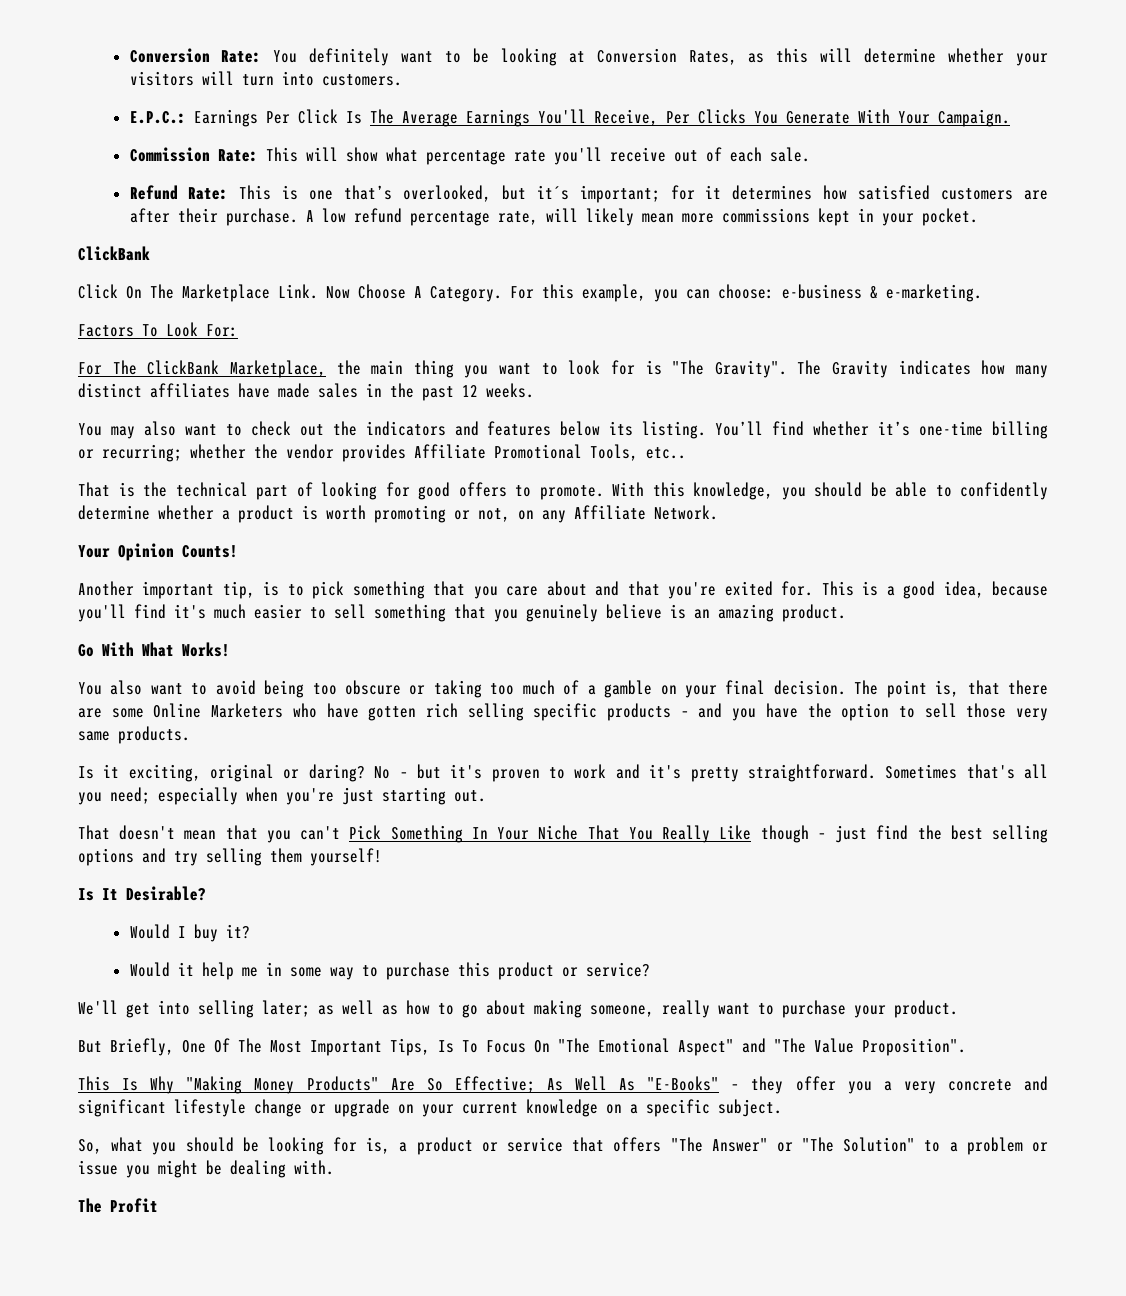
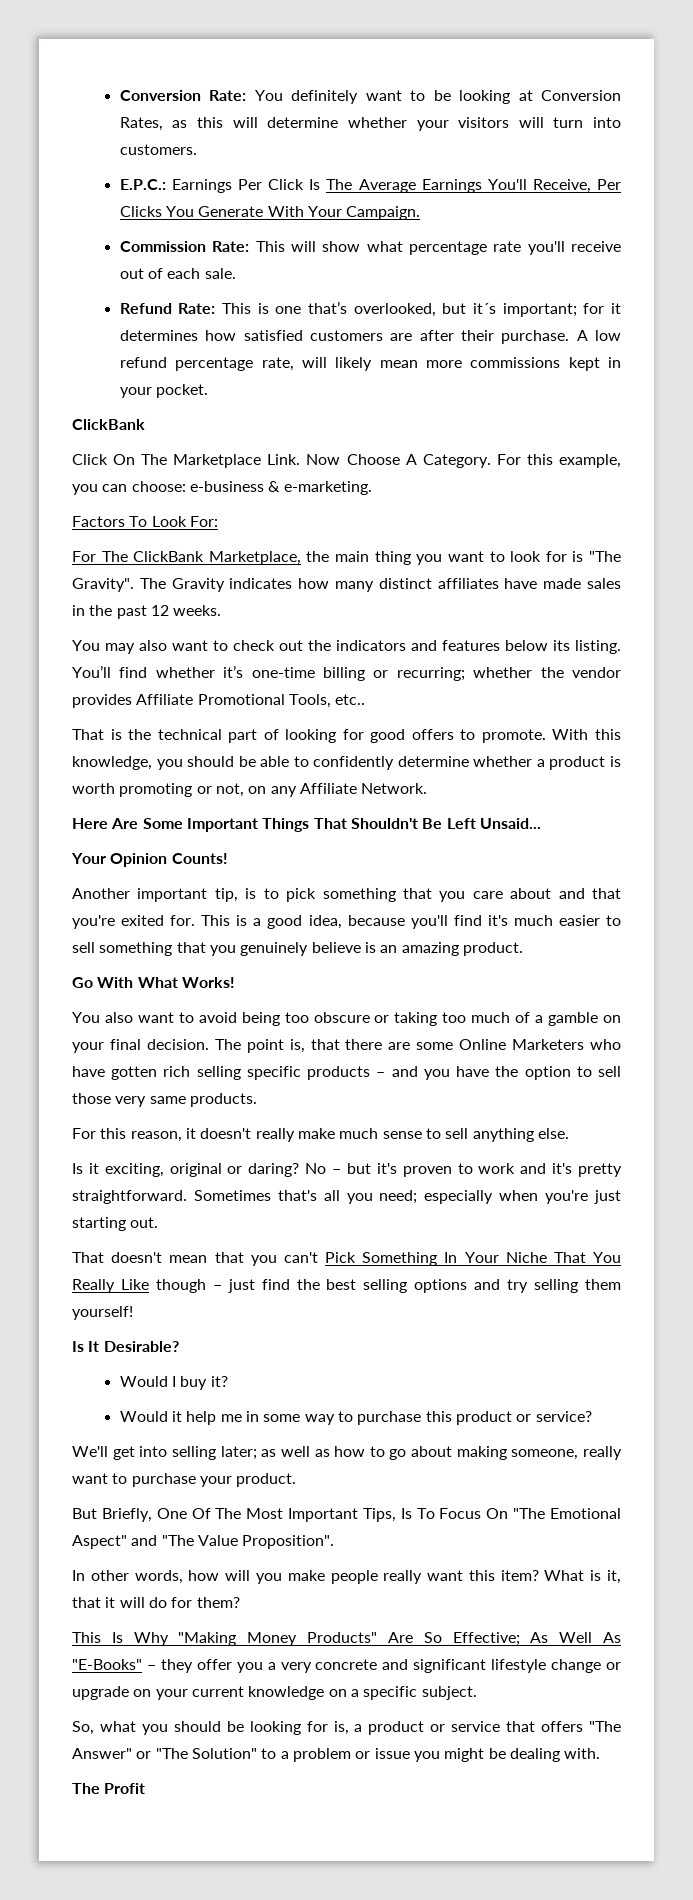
(718, 512) none -> [72,818,541,832] // Here Are Some Important Things That Shouldn't Be Left Unsaid...
(190, 735) none -> [72,1128,569,1142] // For this reason, it doesn't really make much sense to sell anything else.
(966, 1047) none -> [72,1570,621,1584] [72,1597,240,1608] // In other words, how will you make people really want this item? What is it, that it will do for them?

